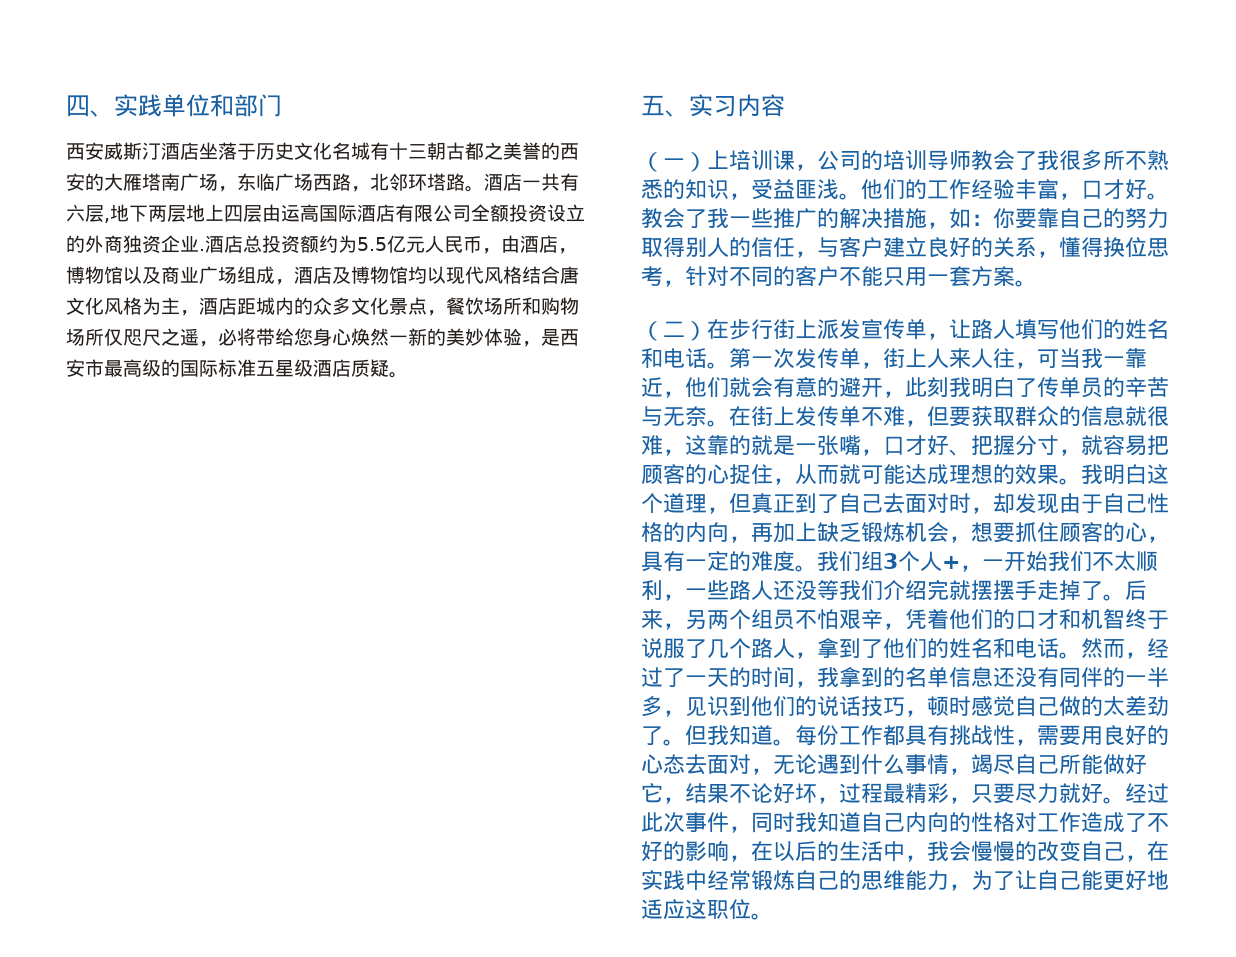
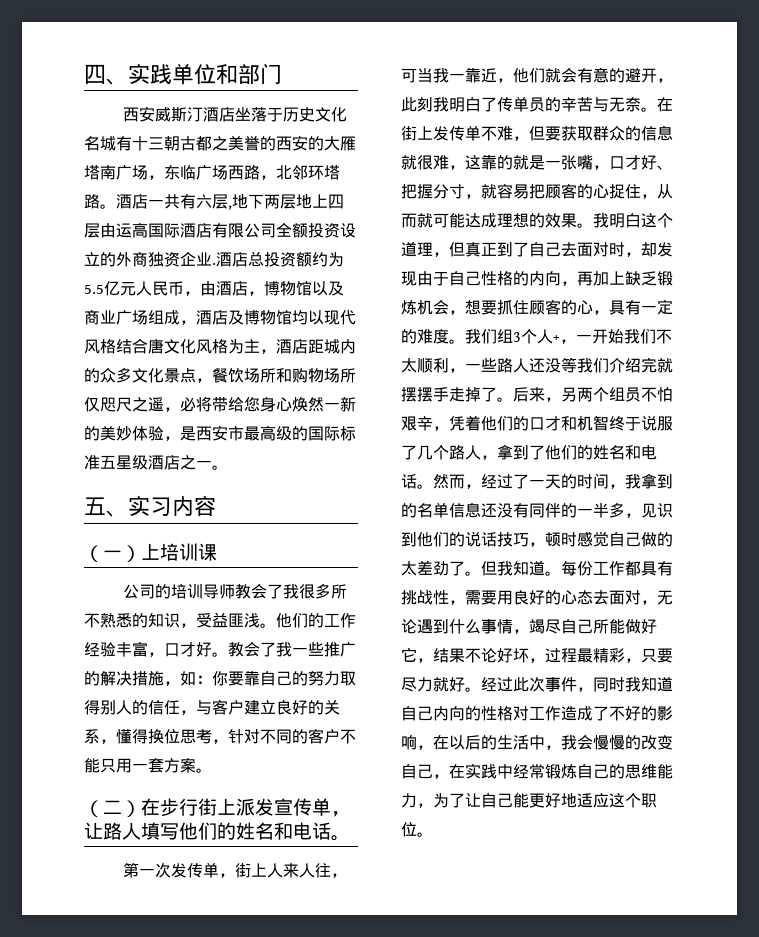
[351,359,389,377] 质疑 -> [180,455,212,470] 之一
[795,164,817,171] ， -> (217, 552) //
(729, 365) none -> (350, 838) //
(707, 909) none -> [625,793,641,808] 个

